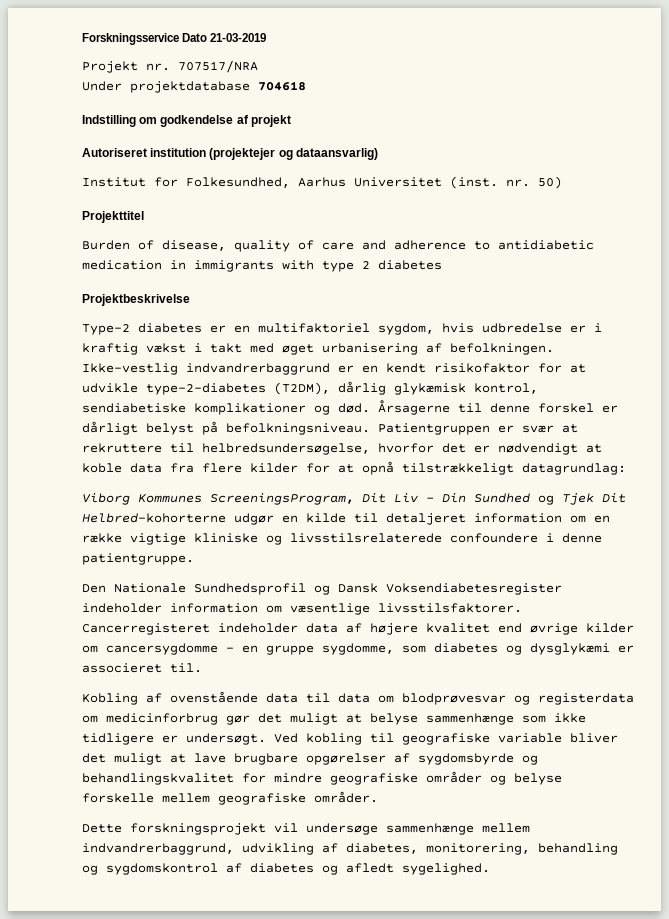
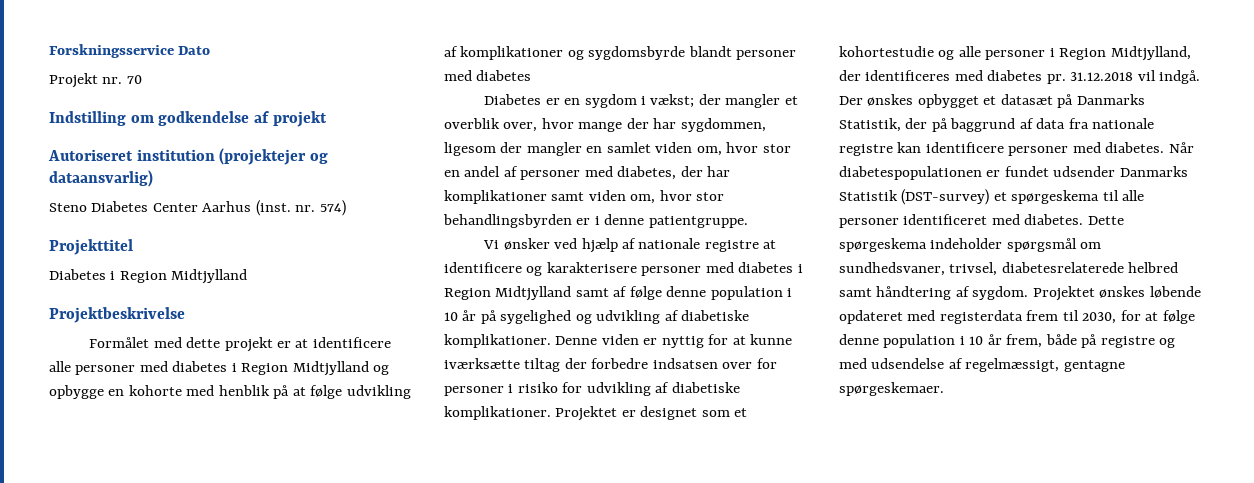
[210,33,267,42] 21-03-2019 -> (211, 50) none
[178,60,258,73] [82,81,306,93] 707517/NRA // Under projektdatabase 704618 -> [126,75,142,84] 70
[82,177,442,188] Institut for Folkesundhed, Aarhus Universitet -> [49,201,252,212] Steno Diabetes Center Aarhus
[538,176,562,189] 50) -> [319,200,346,216] 574)
[82,240,594,252] [82,260,442,272] [82,294,190,306] [82,323,602,335] [82,343,554,355] [82,363,586,375] [82,381,538,395] [82,400,618,415] [82,421,578,435] [82,443,602,455] [82,461,626,475] [82,493,626,505] [82,513,610,525] [82,533,602,545] [82,553,194,565] [82,583,562,595] [82,603,522,615] [82,623,634,635] [82,643,634,655] [82,663,202,673] [82,691,634,705] [82,713,586,725] [82,733,618,745] [82,753,538,765] [82,771,562,785] [82,791,378,805] [82,823,530,835] [82,843,618,855] [82,863,490,875] Burden of disease, quality of care and adherence to antidiabetic medication in immigrants with type 2 diabetes // Projektbeskrivelse // Type-2 diabetes er en multifaktoriel sygdom, hvis udbredelse er i kraftig vækst i takt med øget urbanisering af befolkningen. Ikke-vestlig indvandrerbaggrund er en kendt risikofaktor for at udvikle type-2-diabetes (T2DM), dårlig glykæmisk kontrol, sendiabetiske komplikationer og død. Årsagerne til denne forskel er dårligt belyst på befolkningsniveau. Patientgruppen er svær at rekruttere til helbredsundersøgelse, hvorfor det er nødvendigt at koble data fra flere kilder for at opnå tilstrækkeligt datagrundlag: // Viborg Kommunes ScreeningsProgram, Dit Liv – Din Sundhed og Tjek Dit Helbred-kohorterne udgør en kilde til detaljeret information om en række vigtige kliniske og livsstilsrelaterede confoundere i denne patientgruppe. // Den Nationale Sundhedsprofil og Dansk Voksendiabetesregister indeholder information om væsentlige livsstilsfaktorer. Cancerregisteret indeholder data af højere kvalitet end øvrige kilder om cancersygdomme – en gruppe sygdomme, som diabetes og dysglykæmi er associeret til. // Kobling af ovenstående data til data om blodprøvesvar og registerdata om medicinforbrug gør det muligt at belyse sammenhænge som ikke tidligere er undersøgt. Ved kobling til geografiske variable bliver det muligt at lave brugbare opgørelser af sygdomsbyrde og behandlingskvalitet for mindre geografiske områder og belyse forskelle mellem geografiske områder. // Dette forskningsprojekt vil undersøge sammenhænge mellem indvandrerbaggrund, udvikling af diabetes, monitorering, behandling og sygdomskontrol af diabetes og afledt sygelighed. -> [49,269,248,284] [49,307,185,323] [89,337,391,352] [49,361,390,376] [49,385,411,399] [444,46,797,60] [444,70,532,81] [484,94,798,108] [444,118,766,132] [444,142,791,156] [444,166,731,180] [444,190,725,204] [443,214,748,228] [483,238,777,253] [444,262,803,276] [444,286,793,301] [444,310,750,324] [444,334,793,348] [444,358,777,372] [444,382,740,396] [444,406,748,421] [839,46,1191,61] [839,70,1201,84] [839,94,1145,108] [839,118,1155,132] [839,142,1194,156] [839,166,1188,180] [839,189,1145,205] [839,214,1124,228] [839,238,1102,252] [839,262,1179,276] [839,286,1201,301] [839,310,1195,324] [839,334,1176,348] [839,358,1125,372] [839,382,944,396] Diabetes i Region Midtjylland // Projektbeskrivelse // Formålet med dette projekt er at identificere alle personer med diabetes i Region Midtjylland og opbygge en kohorte med henblik på at følge udvikling af komplikationer og sygdomsbyrde blandt personer med diabetes // Diabetes er en sygdom i vækst; der mangler et overblik over, hvor mange der har sygdommen, ligesom der mangler en samlet viden om, hvor stor en andel af personer med diabetes, der har komplikationer samt viden om, hvor stor behandlingsbyrden er i denne patientgruppe. // Vi ønsker ved hjælp af nationale registre at identificere og karakterisere personer med diabetes i Region Midtjylland samt af følge denne population i 10 år på sygelighed og udvikling af diabetiske komplikationer. Denne viden er nyttig for at kunne iværksætte tiltag der forbedre indsatsen over for personer i risiko for udvikling af diabetiske komplikationer. Projektet er designet som et kohortestudie og alle personer i Region Midtjylland, der identificeres med diabetes pr. 31.12.2018 vil indgå. Der ønskes opbygget et datasæt på Danmarks Statistik, der på baggrund af data fra nationale registre kan identificere personer med diabetes. Når diabetespopulationen er fundet udsender Danmarks Statistik (DST-survey) et spørgeskema til alle personer identificeret med diabetes. Dette spørgeskema indeholder spørgsmål om sundhedsvaner, trivsel, diabetesrelaterede helbred samt håndtering af sygdom. Projektet ønskes løbende opdateret med registerdata frem til 2030, for at følge denne population i 10 år frem, både på registre og med udsendelse af regelmæssigt, gentagne spørgeskemaer.

